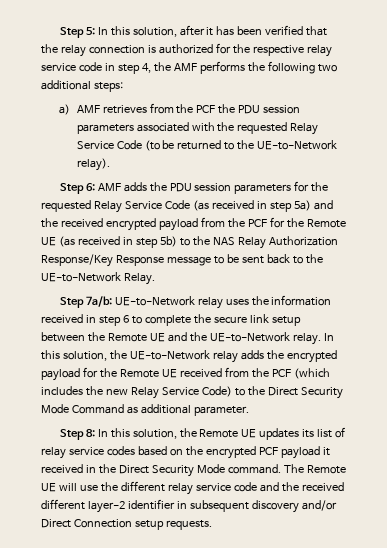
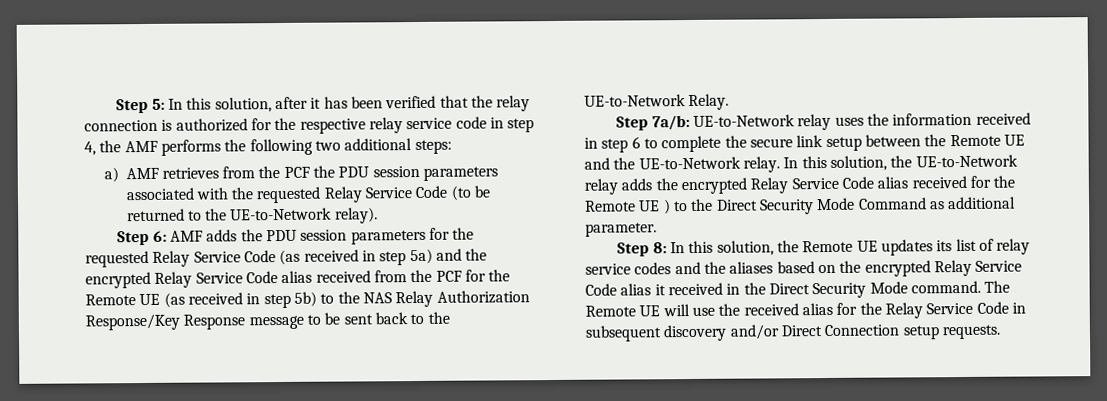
[60,218,198,231] received encrypted payload -> [85,270,371,289] encrypted Relay Service Code alias received
[41,367,330,381] [41,386,232,399] payload for the Remote UE received from the PCF (which includes the new Relay Service Code) -> [750,175,1016,194] [585,199,671,215] Relay Service Code alias received for the Remote UE )
(135, 451) none -> [674,261,774,275] and the aliases
[258,446,320,459] PCF payload -> [933,259,1023,277] [585,283,652,296] Relay Service Code alias
[120,481,344,495] [41,499,175,513] different relay service code and the received different layer-2 identifier -> [743,301,1009,319] received alias for the Relay Service Code

